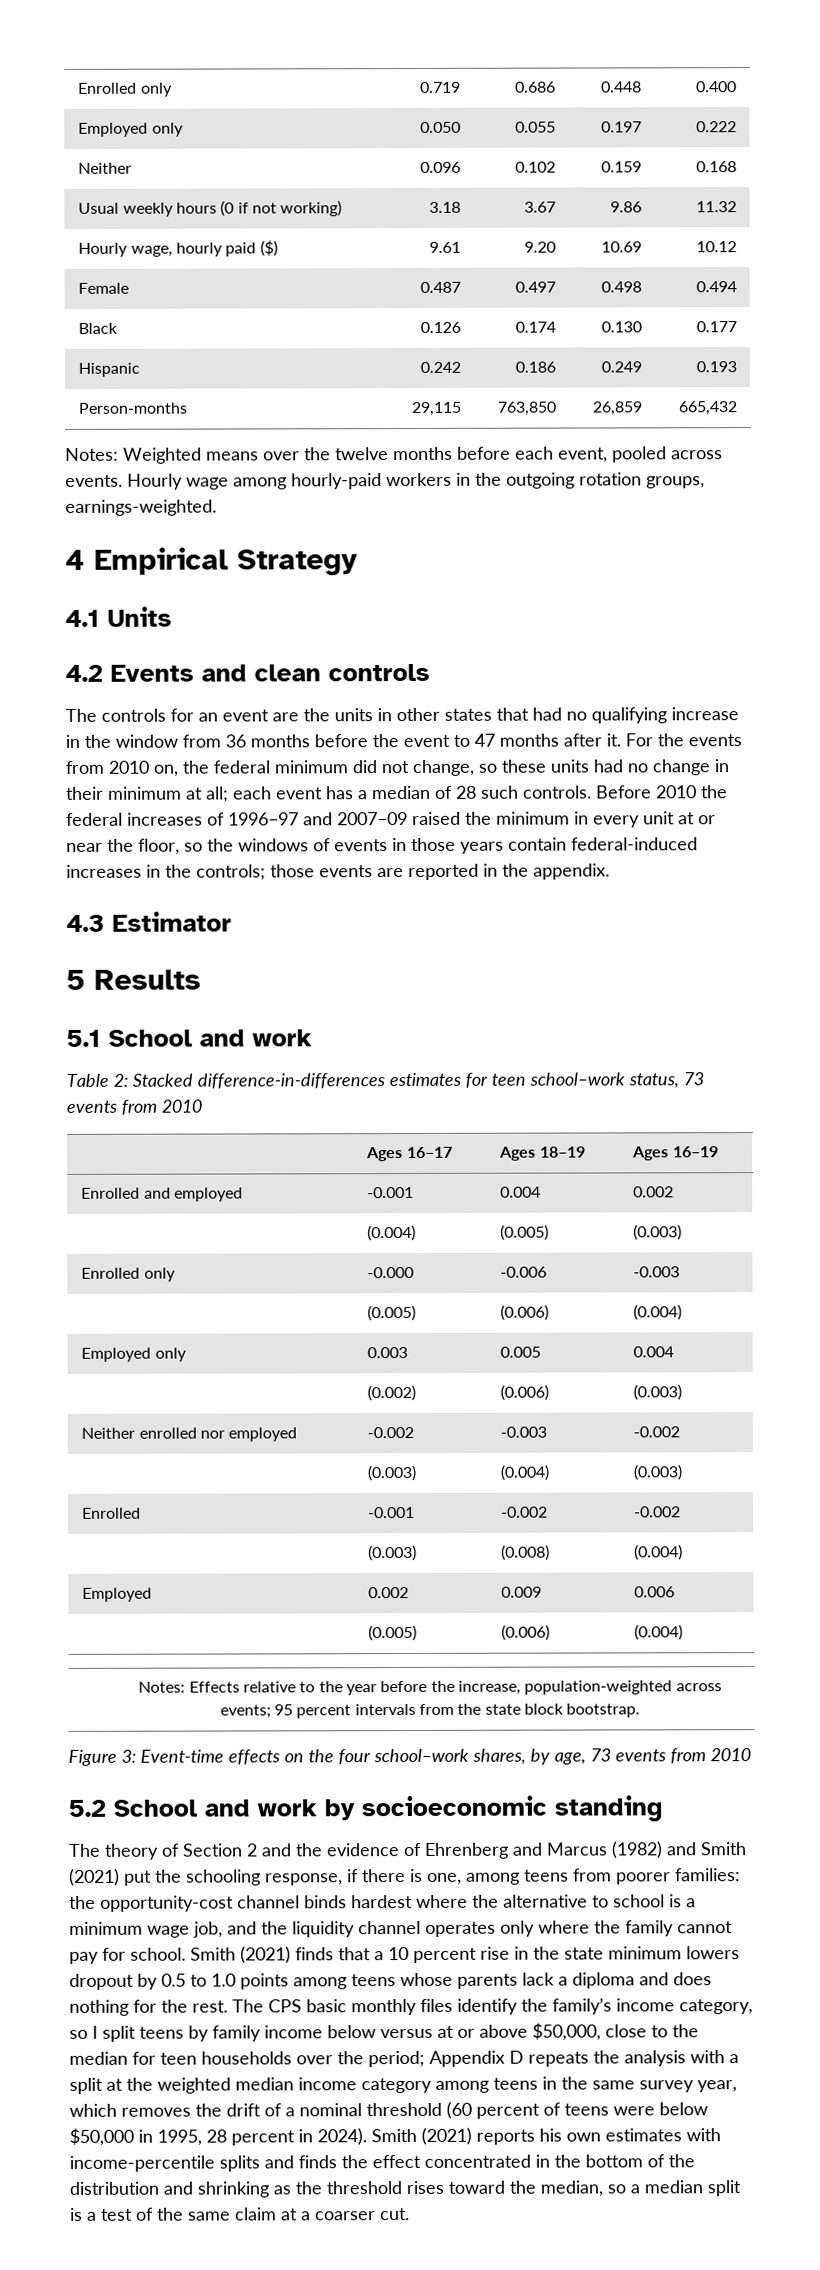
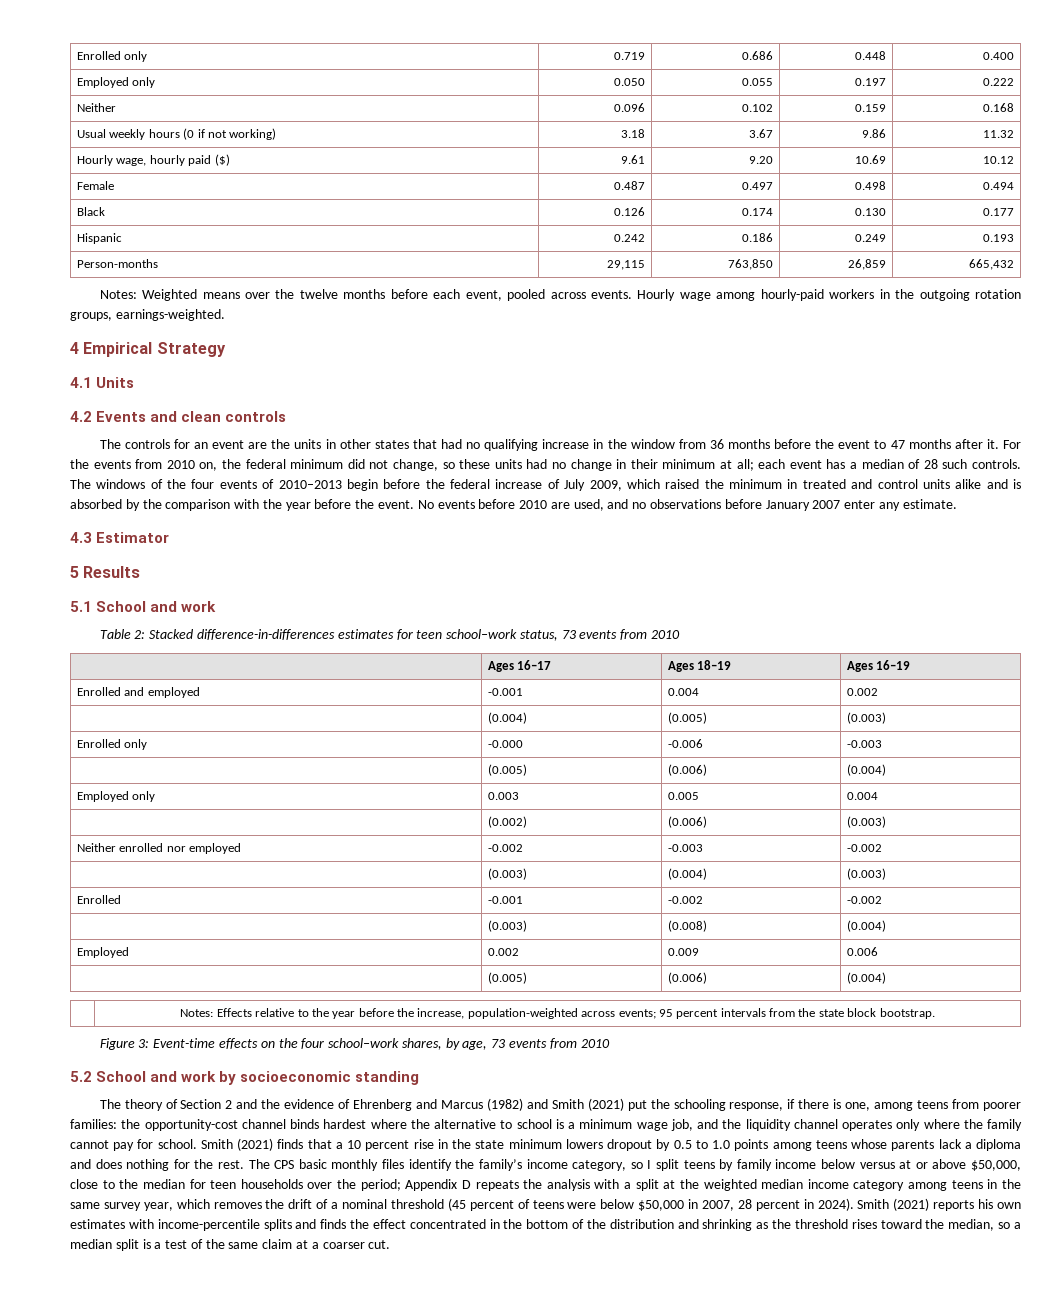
[596,785,728,799] [66,811,716,828] [66,837,698,855] [66,863,610,881] Before 2010 the federal increases of 1996–97 and 2007–09 raised the minimum in every unit at or near the floor, so the windows of events in those years contain federal-induced increases in the controls; those events are reported in the appendix. -> [70,479,1021,491] [70,499,957,511] The windows of the four events of 2010–2013 begin before the federal increase of July 2009, which raised the minimum in treated and control units alike and is absorbed by the comparison with the year before the event. No events before 2010 are used, and no observations before January 2007 enter any estimate.
[446,2101,472,2119] (60 -> [447,1198,466,1211] (45
[157,2129,202,2146] 1995, -> [701,1200,734,1211] 2007,

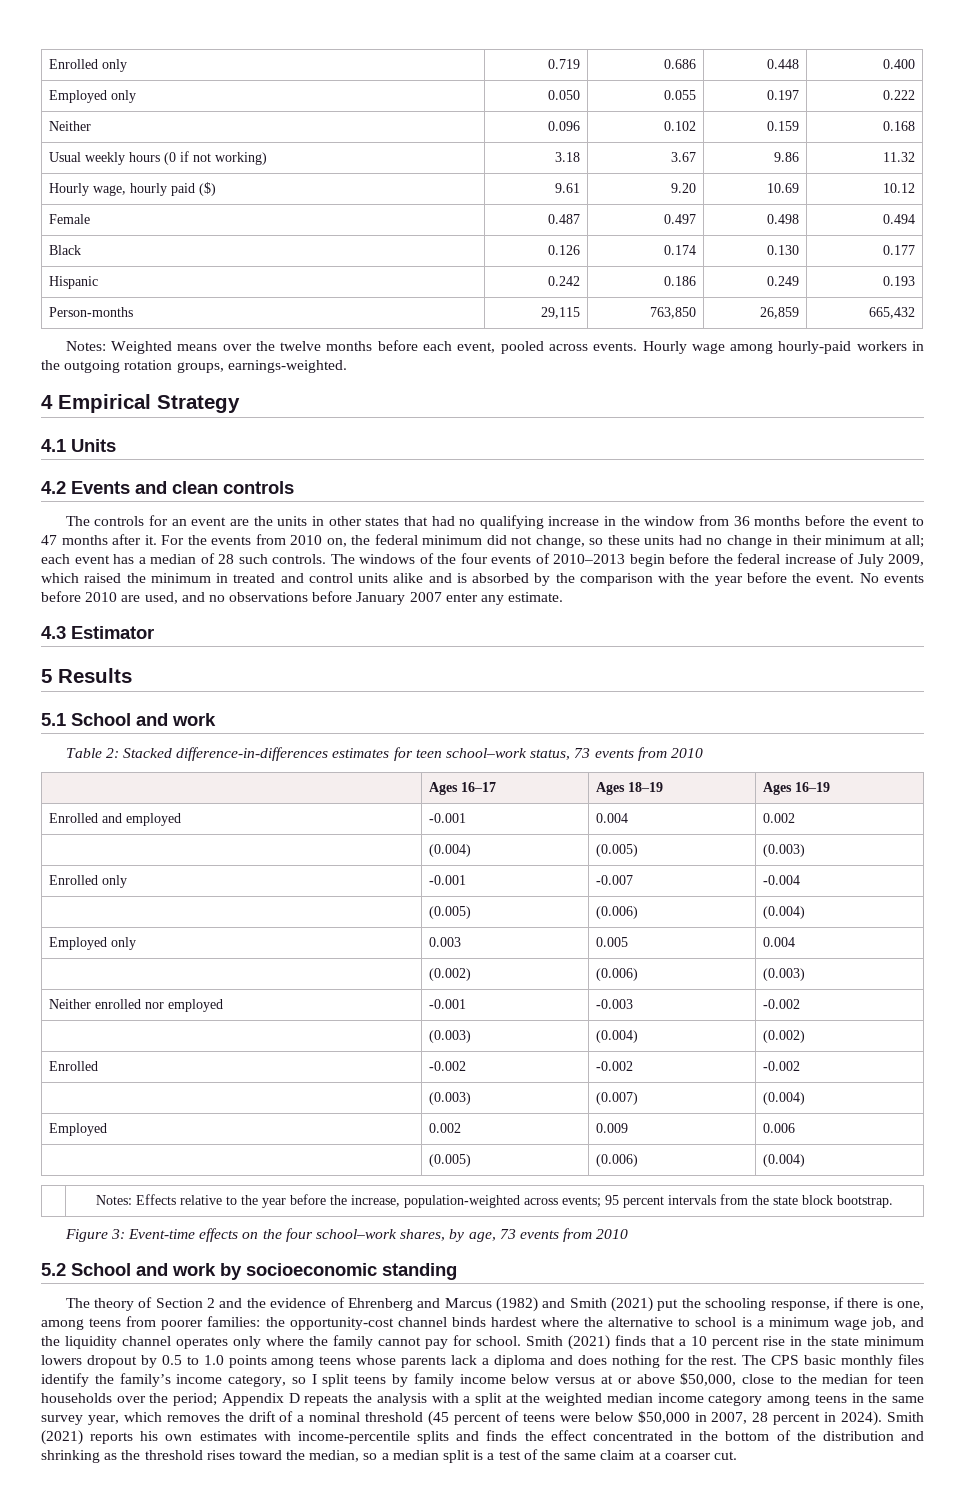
[487,740,523,748] [667,739,703,748] [846,740,882,748] -0.000 | -0.006 | -0.003 -> [429,875,467,885] [596,875,634,885] [763,875,801,885] -0.001 | -0.007 | -0.004
[487,844,523,852] -0.002 -> [429,999,467,1009] -0.001
[846,868,886,880] (0.003) -> [763,1030,806,1043] (0.002)
[487,896,523,904] -0.001 -> [429,1061,467,1071] -0.002
[667,920,707,932] (0.008) -> [596,1092,639,1105] (0.007)

